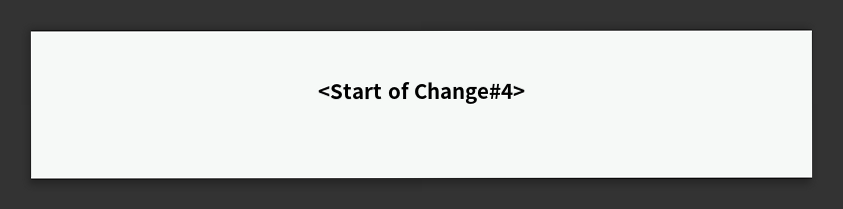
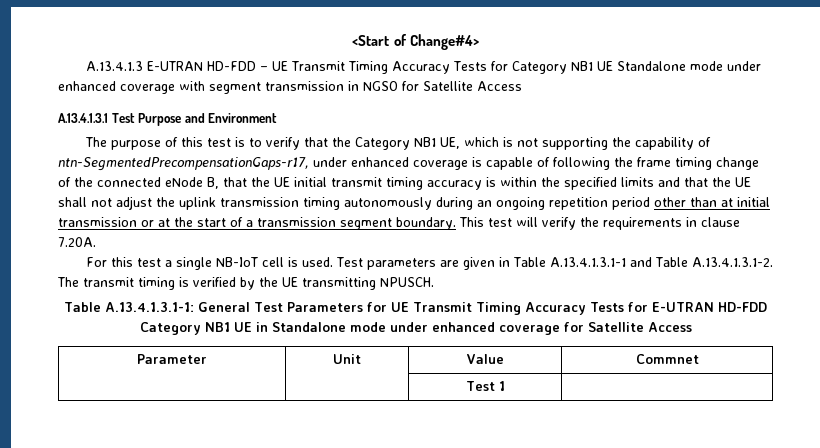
(526, 93) none -> [85,61,761,74] [58,81,522,94] [58,113,278,126] [84,137,711,150] [58,157,759,171] [58,177,751,190] [58,196,770,210] [58,217,740,230] [58,237,96,247] [85,257,773,270] [57,277,434,290] [63,302,768,315] [139,322,692,335] [137,354,207,364] [333,354,361,364] [466,354,504,364] [635,354,699,364] [465,381,505,391] // A.13.4.1.3 E-UTRAN HD-FDD – UE Transmit Timing Accuracy Tests for Category NB1 UE Standalone mode under enhanced coverage with segment transmission in NGSO for Satellite Access // A.13.4.1.3.1 Test Purpose and Environment // The purpose of this test is to verify that the Category NB1 UE, which is not supporting the capability of ntn-SegmentedPrecompensationGaps-r17, under enhanced coverage is capable of following the frame timing change of the connected eNode B, that the UE initial transmit timing accuracy is within the specified limits and that the UE shall not adjust the uplink transmission timing autonomously during an ongoing repetition period other than at initial transmission or at the start of a transmission segment boundary. This test will verify the requirements in clause 7.20A. // For this test a single NB-IoT cell is used. Test parameters are given in Table A.13.4.1.3.1-1 and Table A.13.4.1.3.1-2. The transmit timing is verified by the UE transmitting NPUSCH. // Table A.13.4.1.3.1-1: General Test Parameters for UE Transmit Timing Accuracy Tests for E-UTRAN HD-FDD Category NB1 UE in Standalone mode under enhanced coverage for Satellite Access // Parameter | Unit | Value | Commnet // | | Test 1 |

